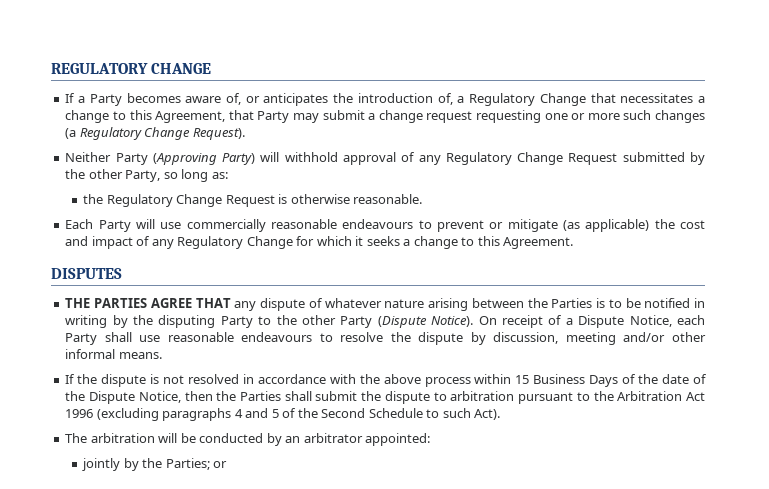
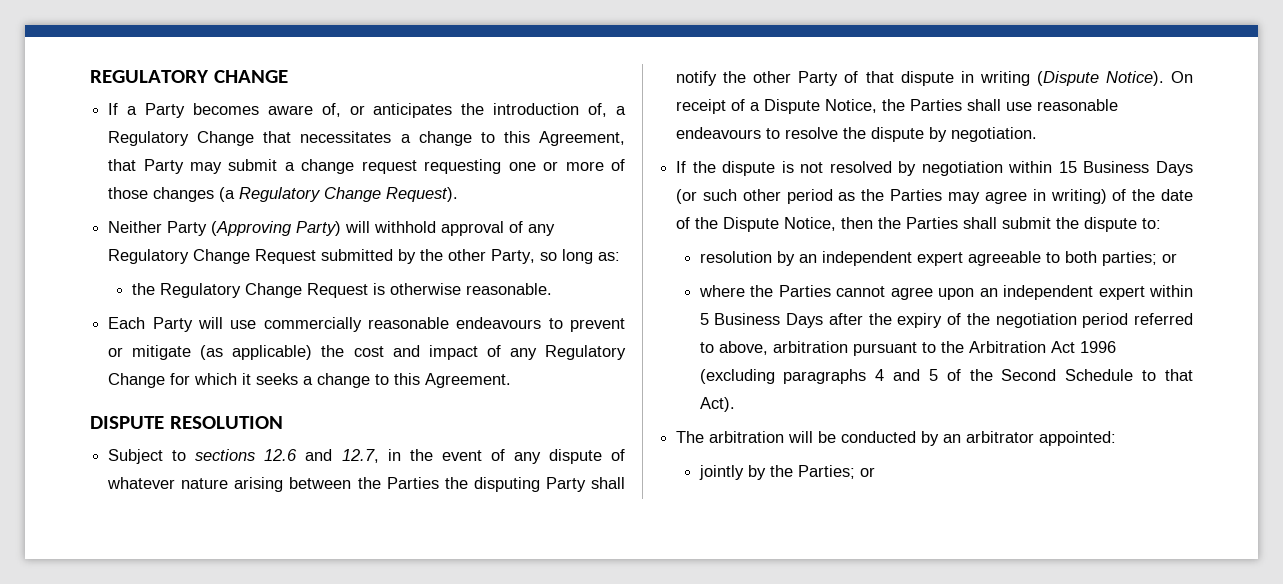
[623,110,652,120] such -> [611,159,625,171] [108,187,149,199] of those
[51,268,122,279] [65,298,231,308] DISPUTES // THE PARTIES AGREE THAT -> [90,416,283,429] [108,449,505,464] DISPUTE RESOLUTION // Subject to sections 12.6 and 12.7, in the event of
[596,298,705,308] [65,315,128,328] is to be notified in writing by -> (439, 483) none
[258,316,272,325] to -> [591,477,625,489] [676,71,718,86] shall notify
(373, 322) none -> [844,71,1030,86] of that dispute in writing
[676,315,705,325] [65,333,98,345] each Party -> [882,99,963,111] the Parties
[493,332,706,345] [65,349,162,359] discussion, meeting and/or other informal means. -> [951,127,1038,142] negotiation.
[242,374,619,387] in accordance with the above process within 15 Business Days -> [898,161,1194,176] [676,189,1107,204] by negotiation within 15 Business Days (or such other period as the Parties may agree in writing)
[433,392,447,401] to -> [1142,218,1162,229] [699,251,1177,266] [698,285,1193,300] [699,313,1193,328] [699,341,768,355] to: // resolution by an independent expert agreeable to both parties; or // where the Parties cannot agree upon an independent expert within 5 Business Days after the expiry of the negotiation period referred to above,
[442,408,471,418] such -> [1164,369,1193,381] that

